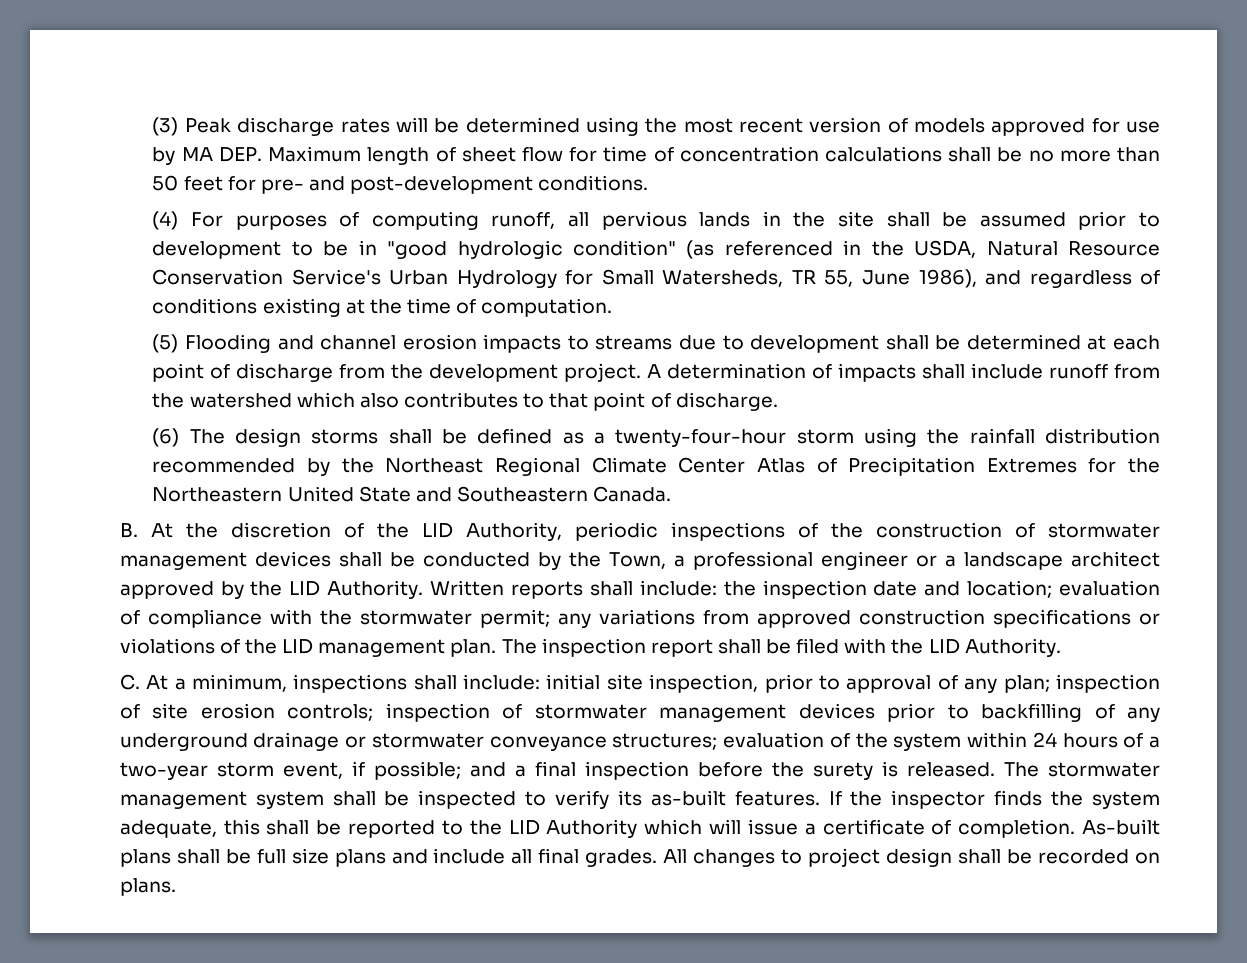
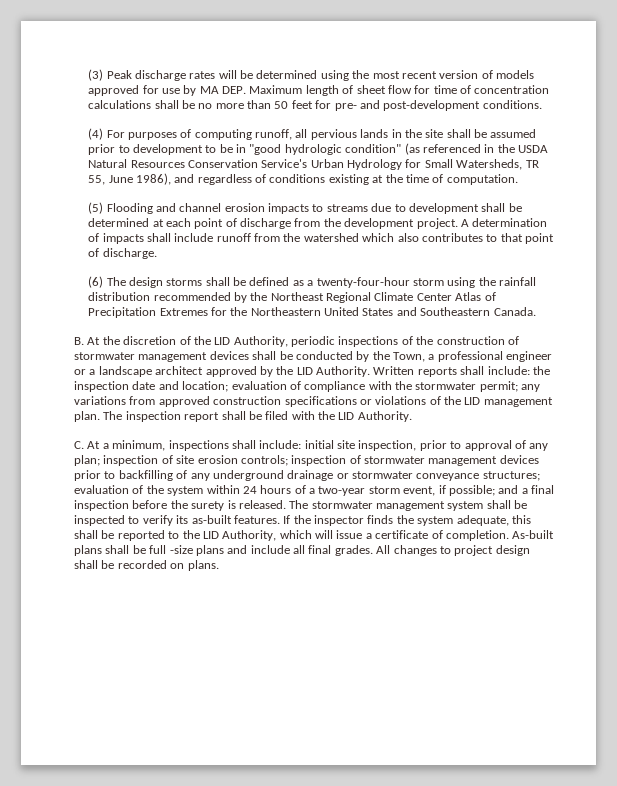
[914,240,1160,258] USDA, Natural Resource -> [518,145,549,153] [88,159,185,168] USDA Natural Resources
[358,486,411,502] State -> [362,308,394,316] States
[546,819,638,838] Authority -> [222,530,277,541] Authority,
[291,848,329,864] size -> [169,545,193,554] -size

